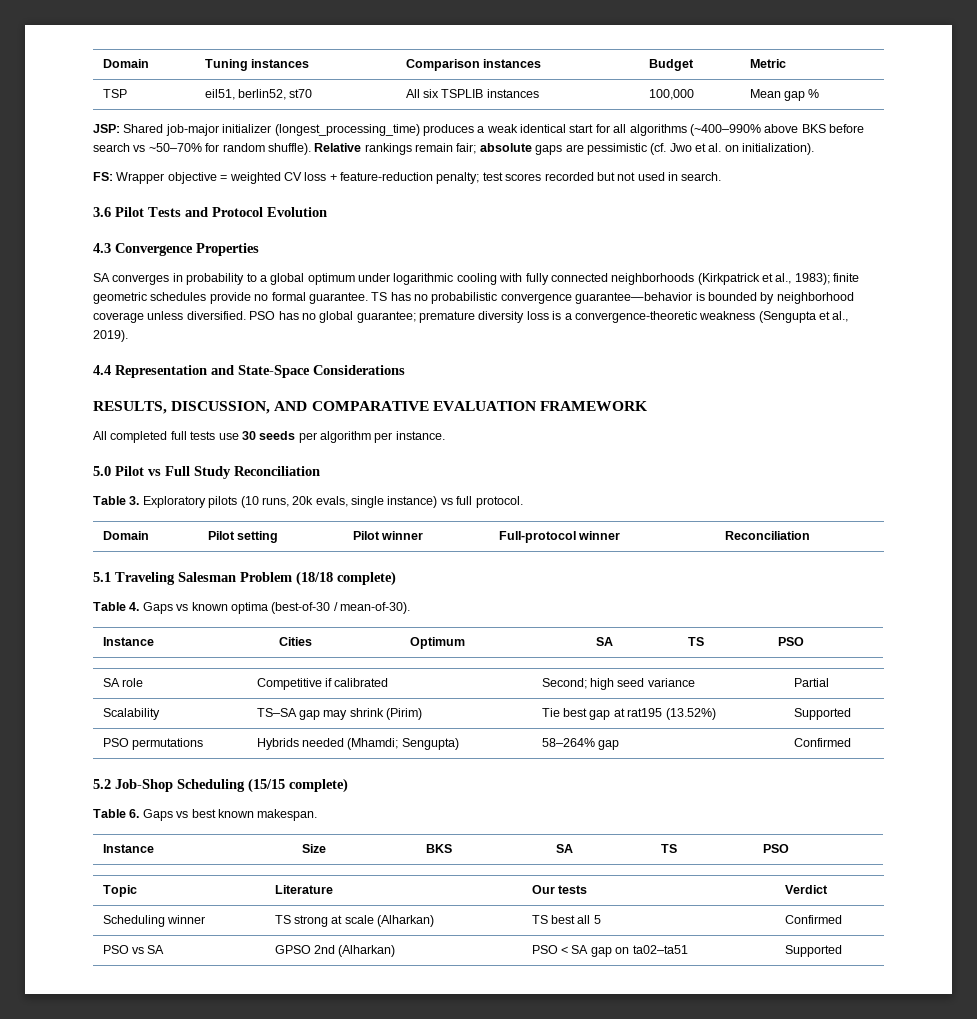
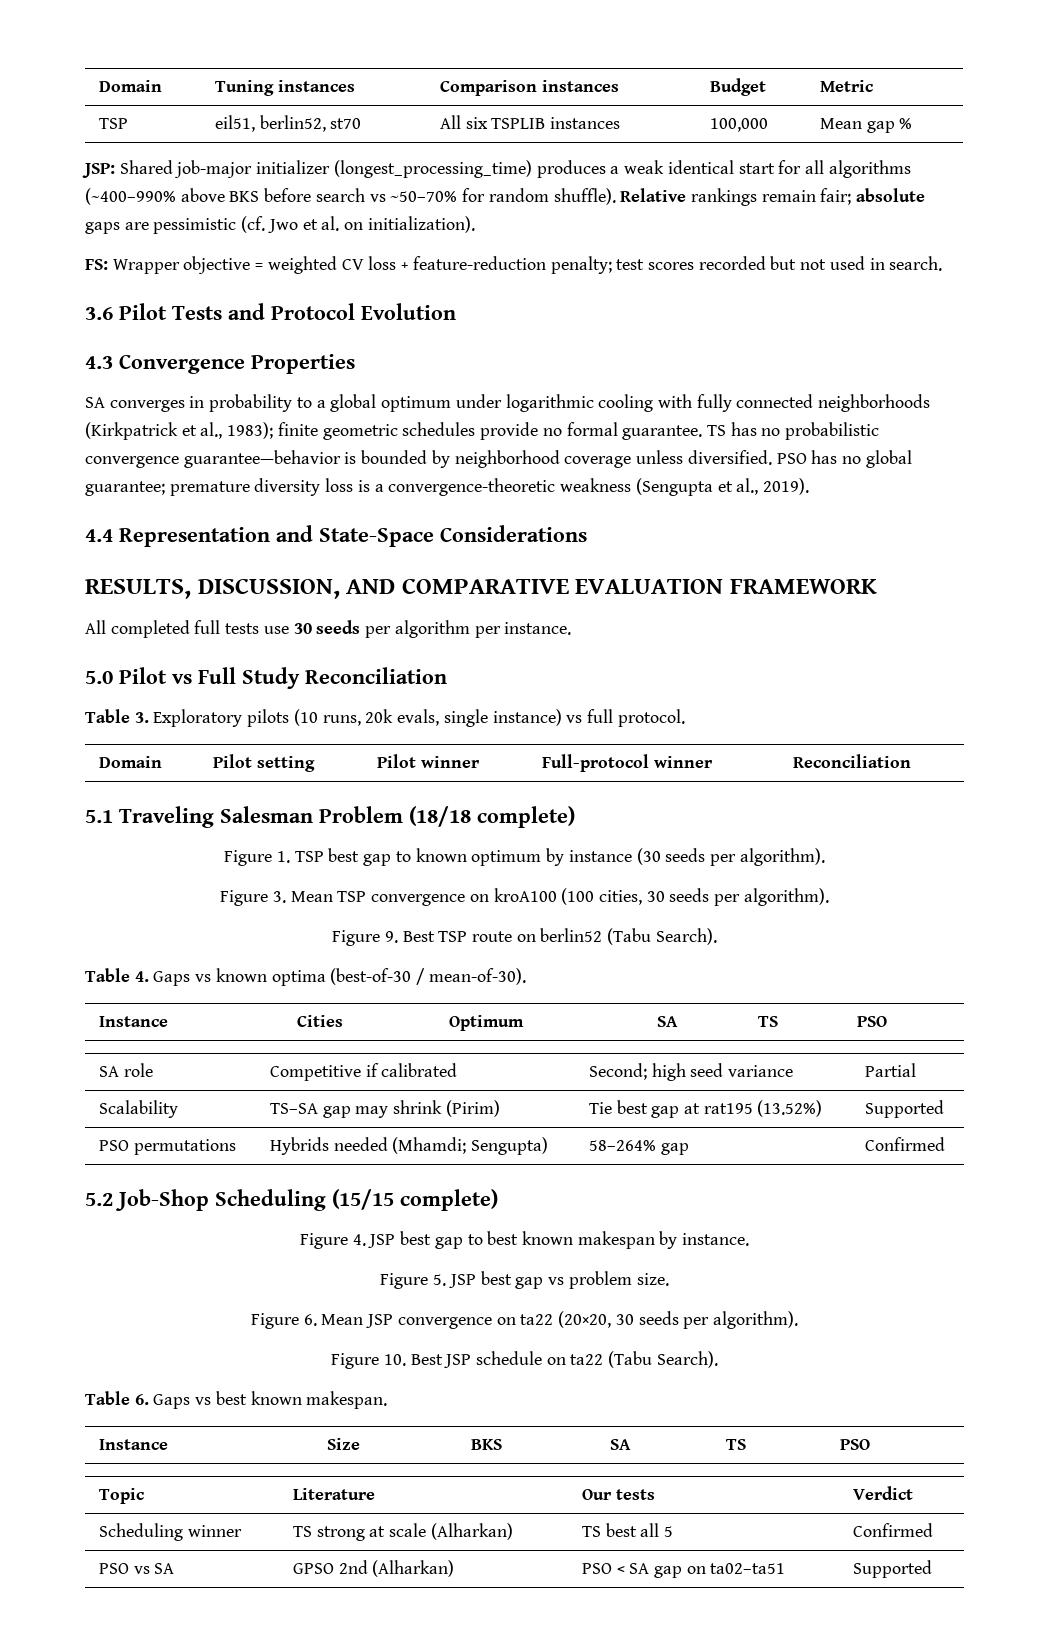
(396, 578) none -> [224,848,825,866] [220,888,829,906] [332,928,717,946] // Figure 1. TSP best gap to known optimum by instance (30 seeds per algorithm). // Figure 3. Mean TSP convergence on kroA100 (100 cities, 30 seeds per algorithm). // Figure 9. Best TSP route on berlin52 (Tabu Search).
(348, 785) none -> [299,1231,750,1249] [380,1271,669,1289] [251,1311,798,1329] [331,1351,718,1369] // Figure 4. JSP best gap to best known makespan by instance. // Figure 5. JSP best gap vs problem size. // Figure 6. Mean JSP convergence on ta22 (20×20, 30 seeds per algorithm). // Figure 10. Best JSP schedule on ta22 (Tabu Search).

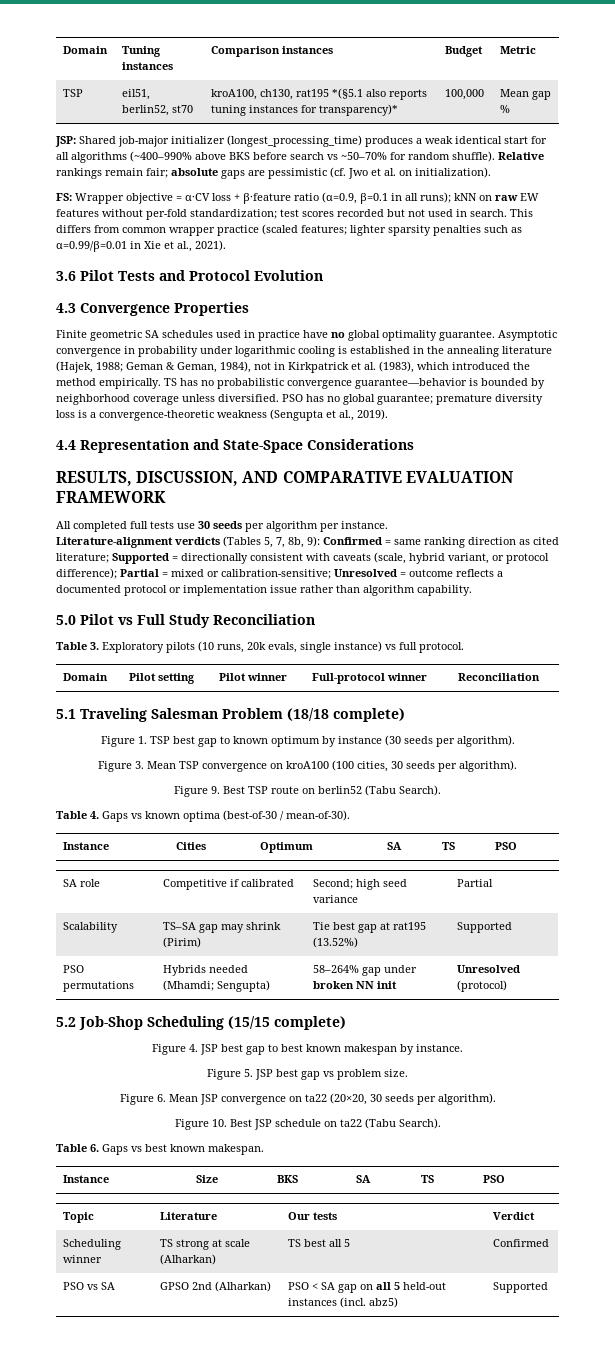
[439,115,620,129] All six TSPLIB instances -> [211,88,428,100] [211,104,399,116] kroA100, ch130, rat195 *(§5.1 also reports tuning instances for transparency)*
[267,256,612,274] weighted CV loss + feature-reduction penalty; -> [185,192,539,204] [56,209,277,220] α·CV loss + β·feature ratio (α=0.9, β=0.1 in all runs); kNN on raw EW features without per-fold standardization;
(943, 263) none -> [510,209,533,217] [56,224,522,236] [56,240,226,252] This differs from common wrapper practice (scaled features; lighter sparsity penalties such as α=0.99/β=0.01 in Xie et al., 2021).
[85,394,931,412] [85,422,703,440] SA converges in probability to a global optimum under logarithmic cooling with fully connected neighborhoods (Kirkpatrick et al., 1983); finite geometric schedules provide no formal guarantee. -> [56,330,557,341] [56,346,552,357] [56,361,530,373] [56,378,161,389] Finite geometric SA schedules used in practice have no global optimality guarantee. Asymptotic convergence in probability under logarithmic cooling is established in the annealing literature (Hajek, 1988; Geman & Geman, 1984), not in Kirkpatrick et al. (1983), which introduced the method empirically.
(572, 628) none -> [56,536,559,548] [56,552,549,564] [56,568,503,579] [56,585,472,596] // Literature-alignment verdicts (Tables 5, 7, 8b, 9): Confirmed = same ranking direction as cited literature; Supported = directionally consistent with caveats (scale, hybrid variant, or protocol difference); Partial = mixed or calibration-sensitive; Unresolved = outcome reflects a documented protocol or implementation issue rather than algorithm capability.
[864,1137,945,1151] | Confirmed -> [384,965,418,973] [313,981,398,989] [457,965,521,973] [457,980,508,992] under broken NN init | Unresolved (protocol)
[710,1563,786,1574] ta02–ta51 -> [376,1282,447,1290] [288,1297,399,1308] all 5 held-out instances (incl. abz5)

